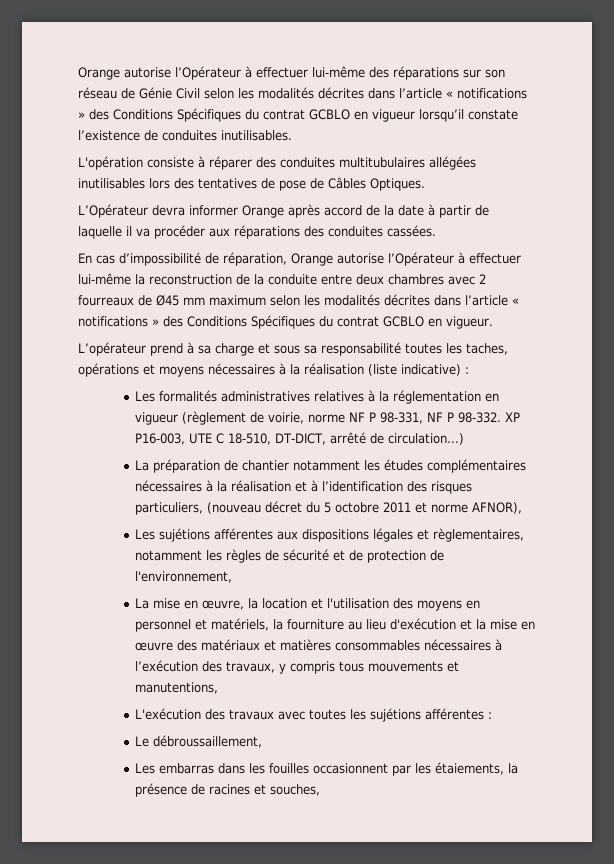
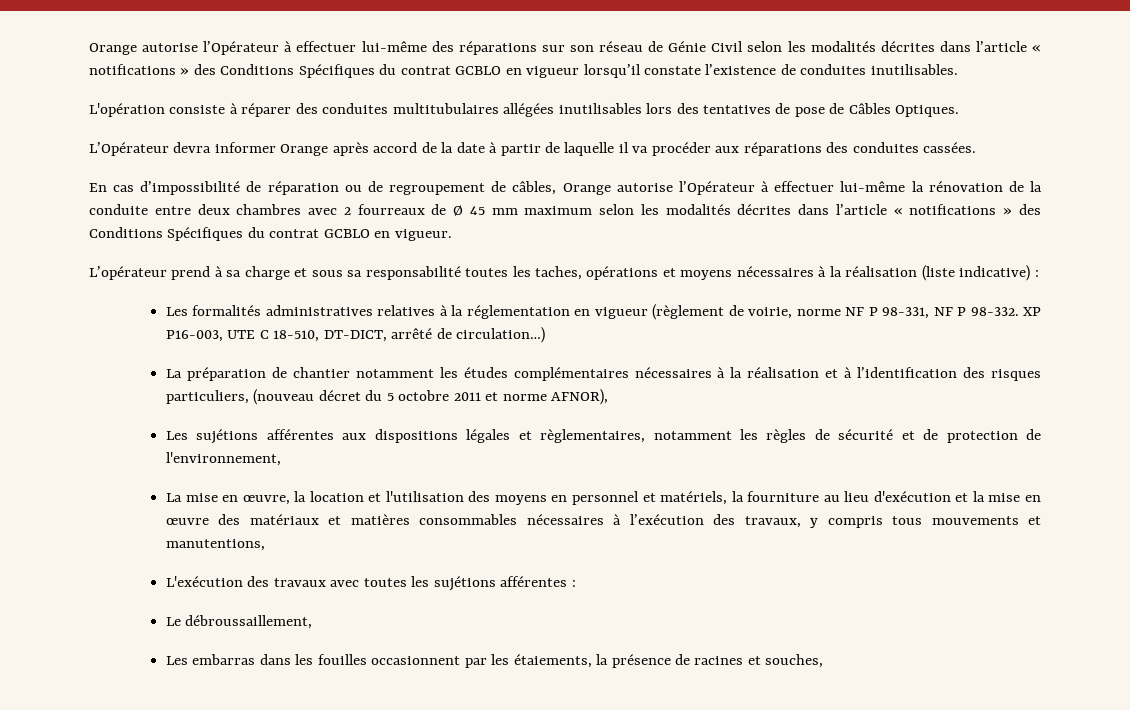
[223,252,287,266] réparation, -> [267,181,557,195] réparation ou de regroupement de câbles,
[149,274,232,285] reconstruction -> [928,181,1003,192] rénovation
[156,295,179,306] Ø45 -> [453,205,485,216] Ø 45

